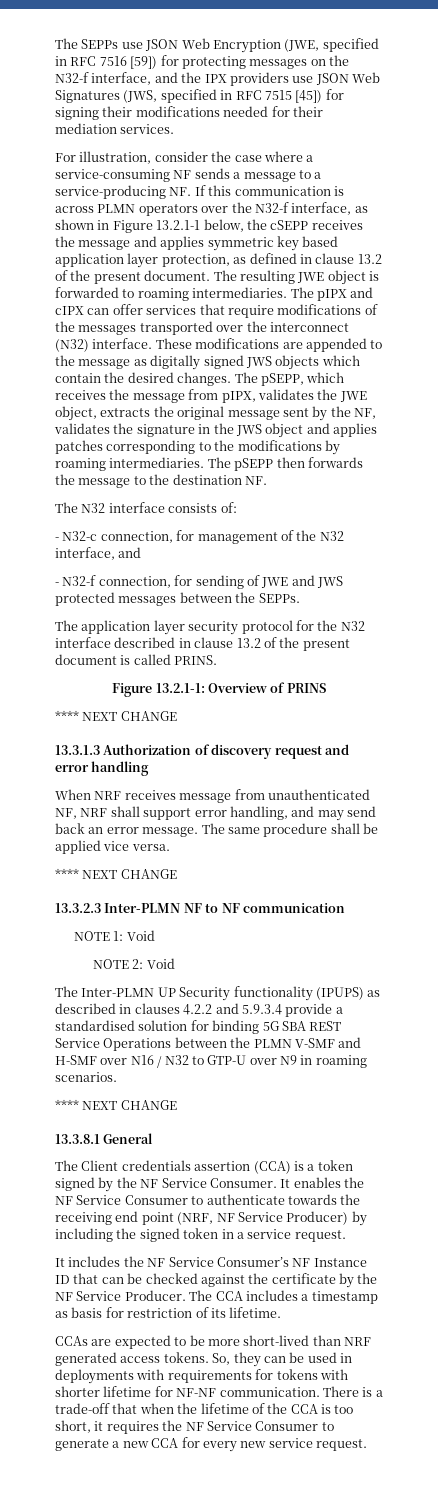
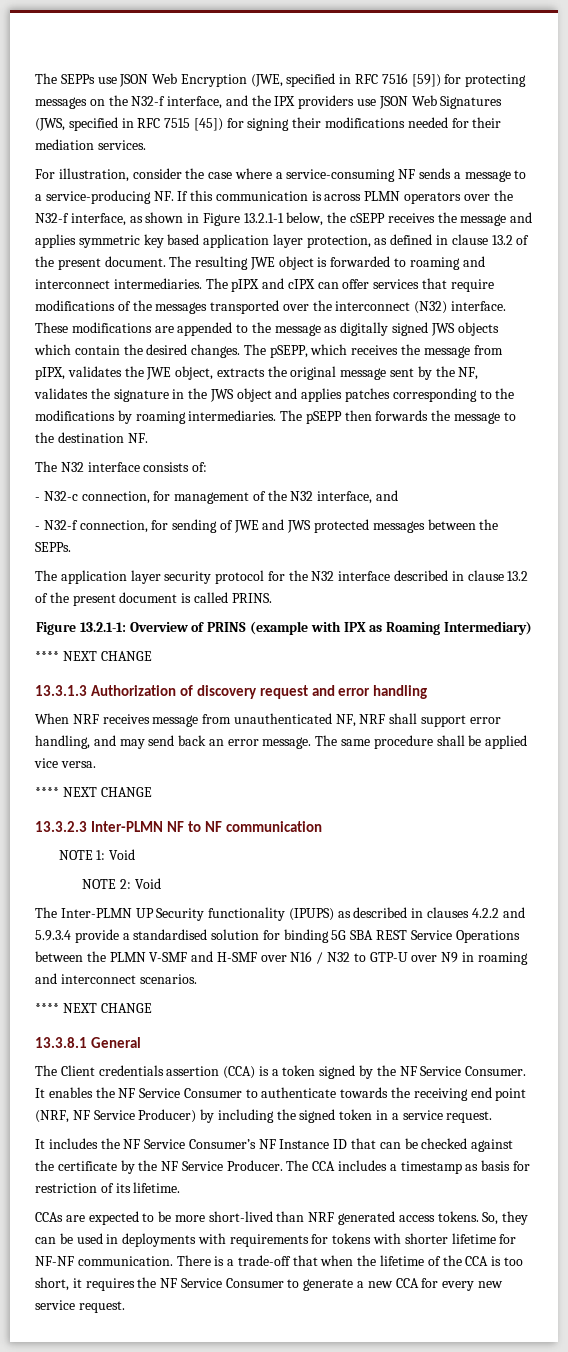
(189, 294) none -> [462,256,485,267] [35,279,110,289] and interconnect
(326, 688) none -> [250,621,532,635] (example with IPX as Roaming Intermediary)
(367, 1061) none -> [35,973,136,984] and interconnect

